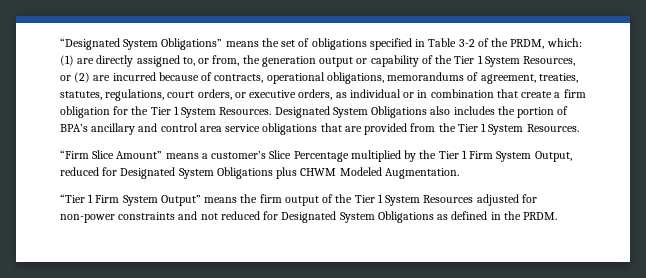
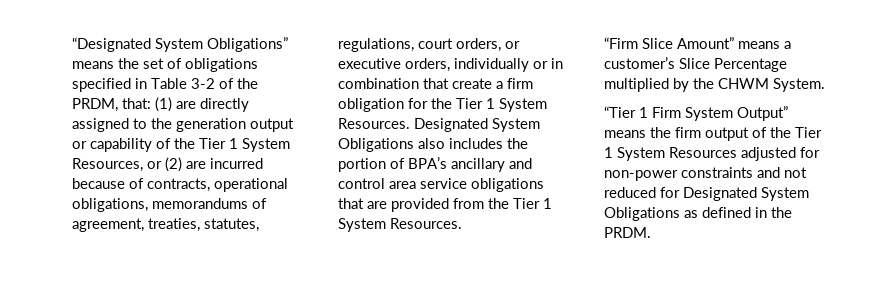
[546,38,582,47] which: -> [122,98,151,109] that:
[182,55,240,66] to, or from, -> [133,118,147,129] to
[335,89,401,98] as individual -> [454,58,529,72] individually
[438,150,572,162] [60,167,459,179] Tier 1 Firm System Output, reduced for Designated System Obligations plus CHWM Modeled Augmentation. -> [718,78,825,92] CHWM System.

